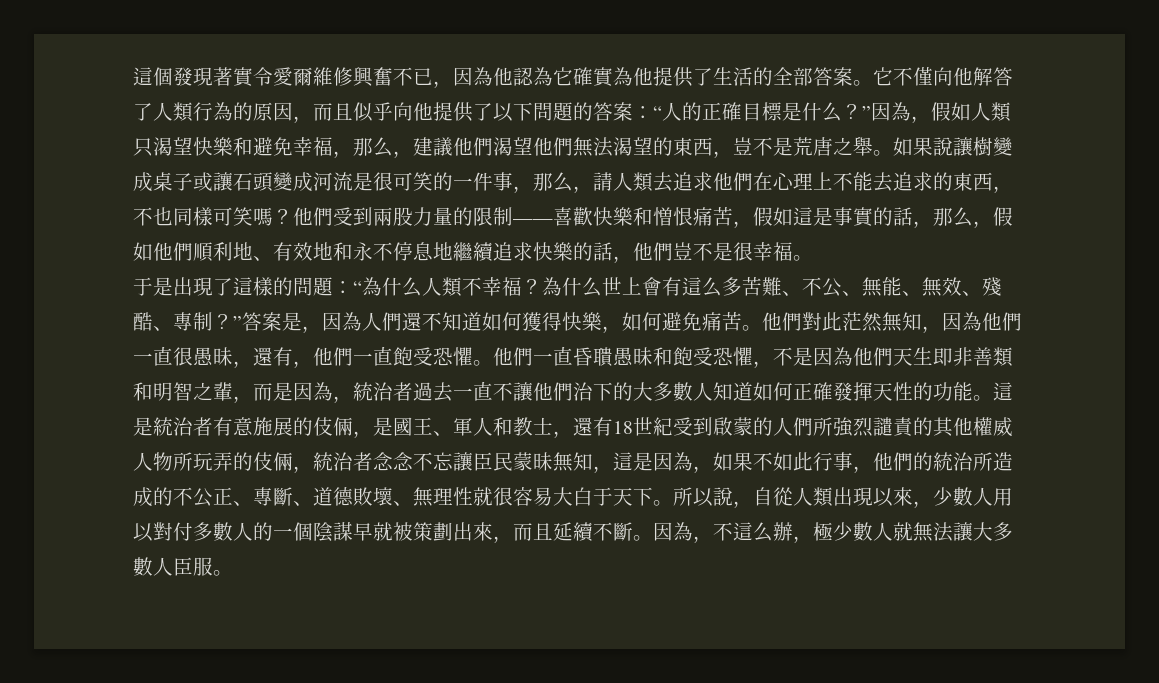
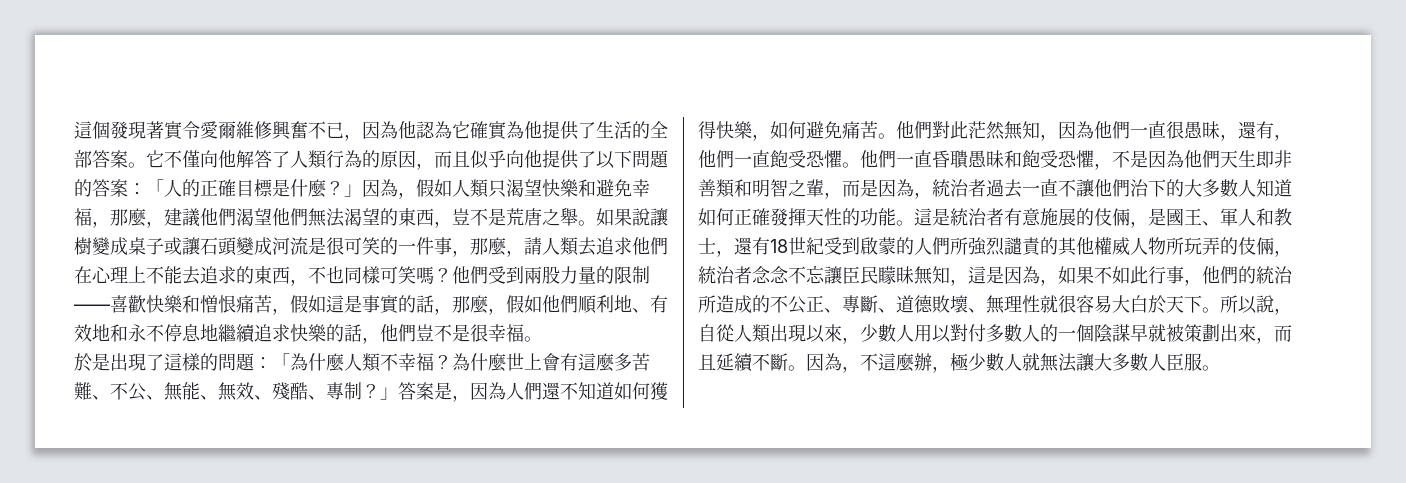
[653,106,662,119] “ -> [146,179,164,195] 「
[822,102,871,122] 么？” -> [308,179,362,198] 麼？」
[373,137,393,157] 么 -> [128,208,146,227] 麼
[553,172,573,192] 么 -> [488,237,506,256] 麼
[953,207,973,227] 么 -> [470,295,488,314] 麼
[133,277,153,296] 于 -> [74,353,92,372] 於
[353,277,422,297] “為什么 -> [272,353,344,372] 「為什麼
[582,277,602,297] 么 -> [488,353,506,372] 麼
[702,277,722,297] 么 -> [596,353,614,372] 麼
[233,316,242,329] ” -> [380,387,398,400] 」
[513,452,533,471] 蒙 -> [878,266,896,284] 矇
[593,487,613,506] 于 -> [1148,295,1166,314] 於
[753,522,773,542] 么 -> [896,353,914,372] 麼

